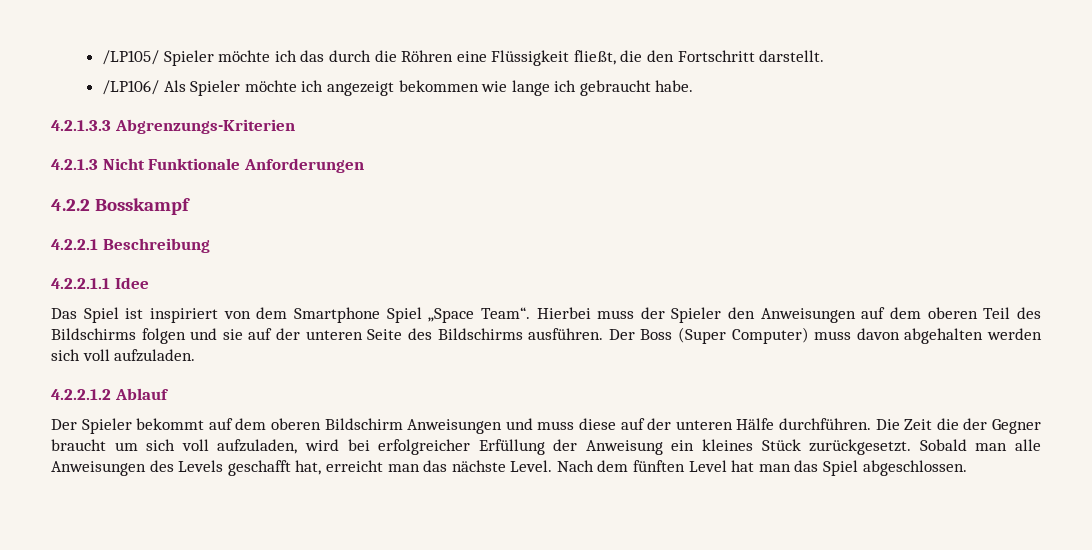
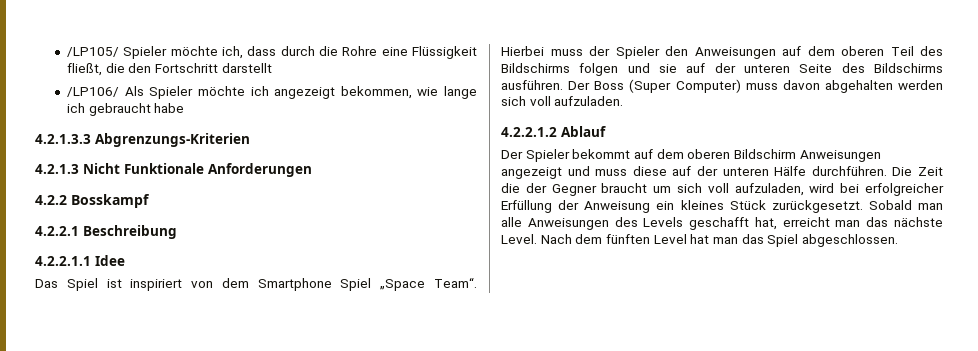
[274,50,325,62] ich das -> [222,46,277,59] ich, dass
[401,50,454,62] Röhren -> [342,46,378,56] Rohre
[759,50,825,62] darstellt. -> [221,63,272,73] darstellt
[398,80,479,92] bekommen -> [340,86,412,99] bekommen,
[655,80,694,92] habe. -> [154,103,185,113] habe
(503, 426) none -> [501,167,562,179] angezeigt

